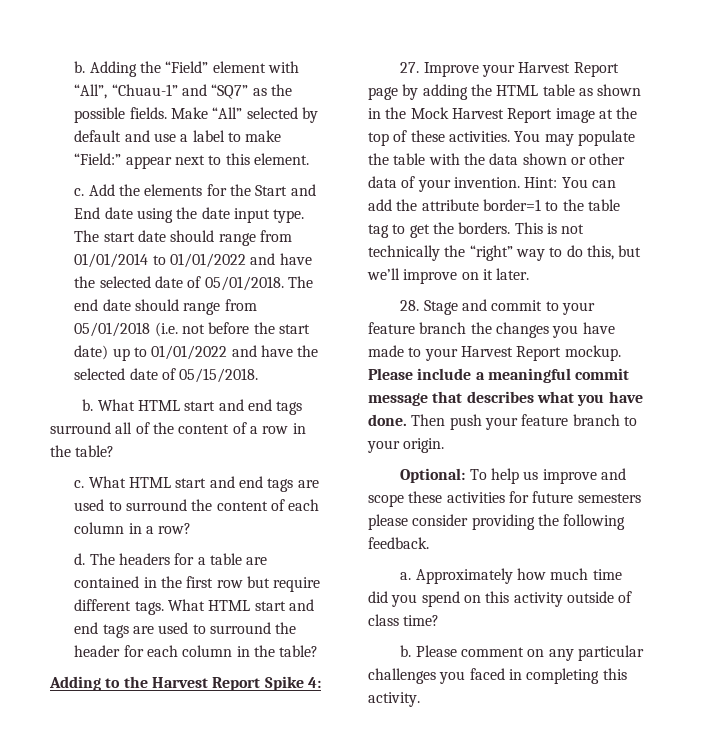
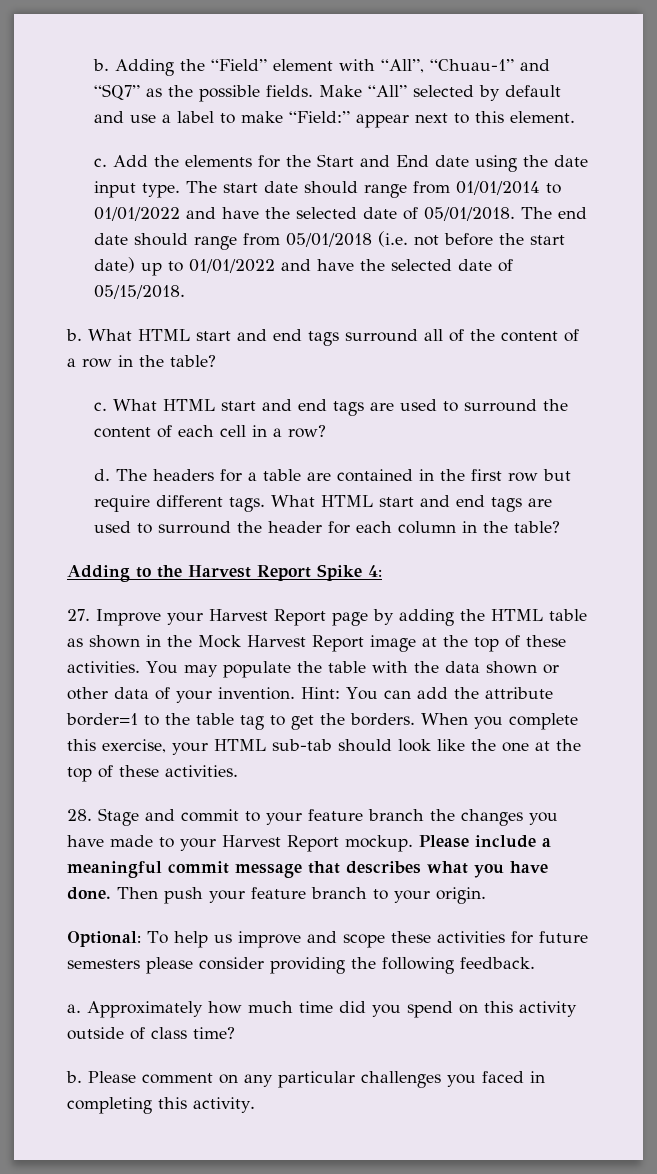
[74,522,125,534] column -> [219,425,246,437] cell
[514,222,585,234] [368,245,642,261] [367,268,530,284] This is not technically the “right” way to do this, but we’ll improve on it later. -> [421,713,578,730] [67,739,581,755] [67,765,238,782] When you complete this exercise, your HTML sub-tab should look like the one at the top of these activities.

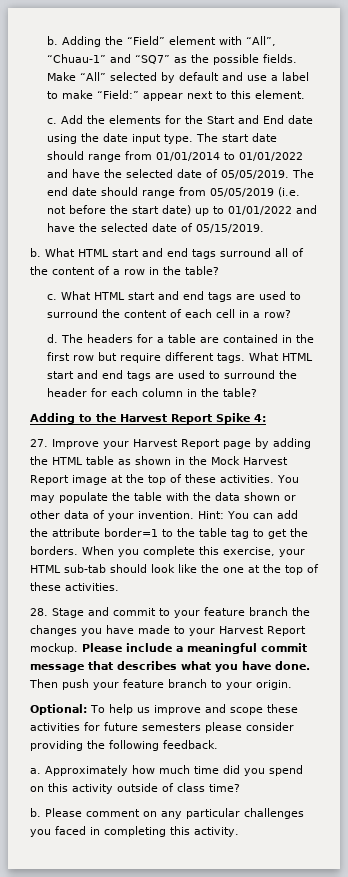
[423,207,515,221] 05/01/2018. -> [221,170,290,179] 05/05/2019.
[285,233,372,247] 05/01/2018 -> [210,188,275,197] 05/05/2019
[93,285,185,299] 05/15/2018. -> [196,224,265,233] 05/15/2019.

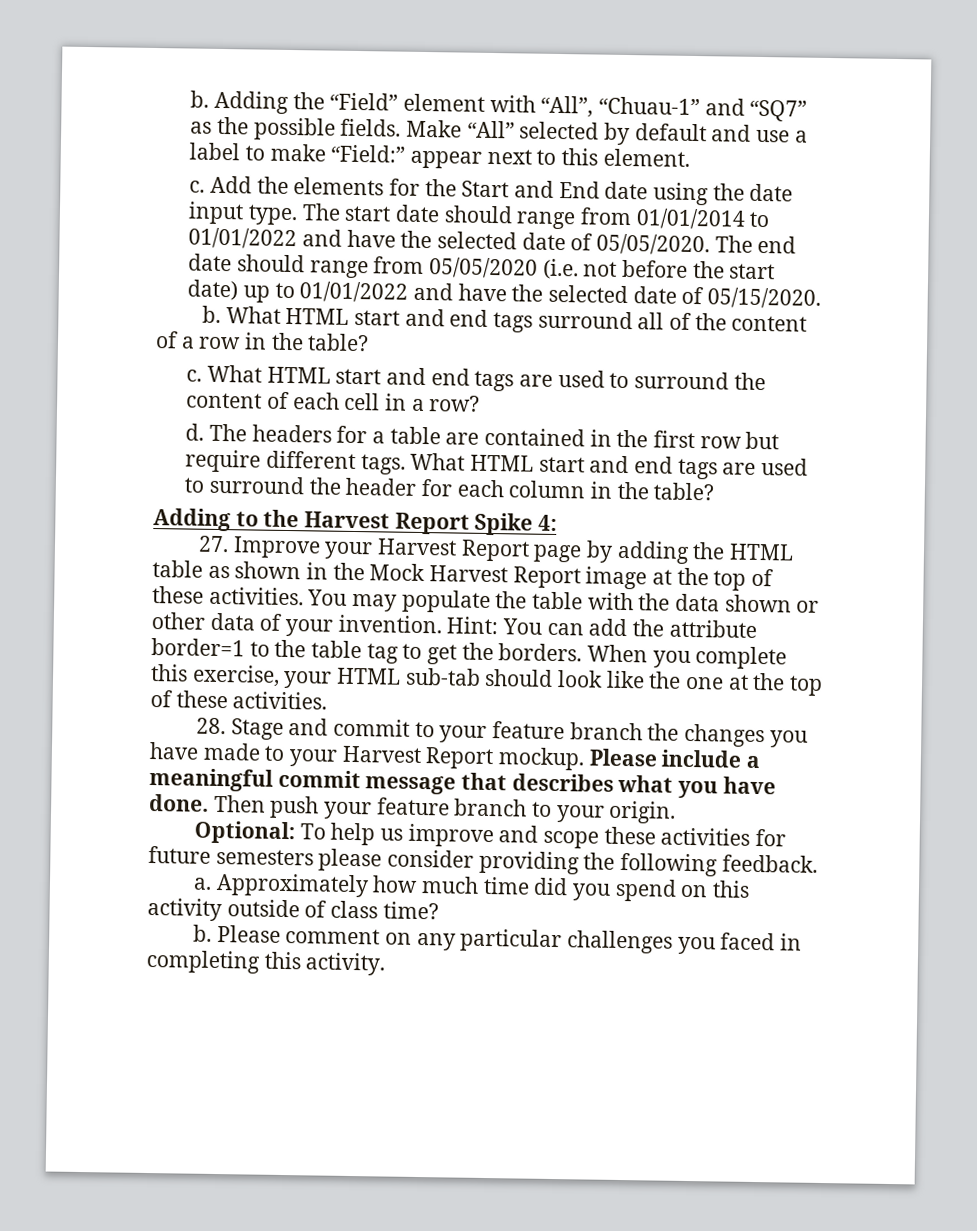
[221,170,290,179] 05/05/2019. -> [596,233,711,256] 05/05/2020.
[210,188,275,197] 05/05/2019 -> [429,257,539,279] 05/05/2020
[196,224,265,233] 05/15/2019. -> [707,287,822,309] 05/15/2020.

